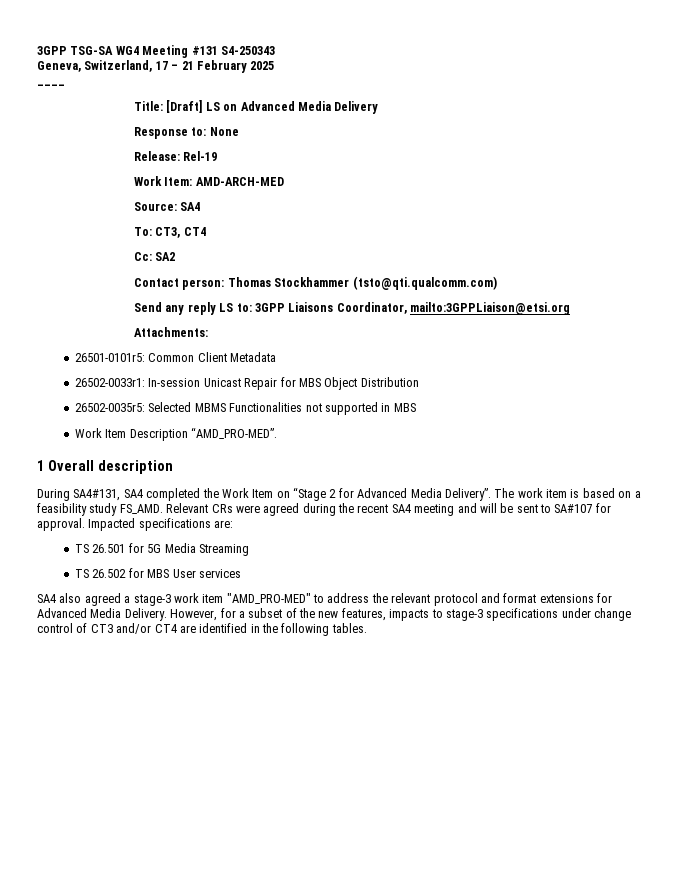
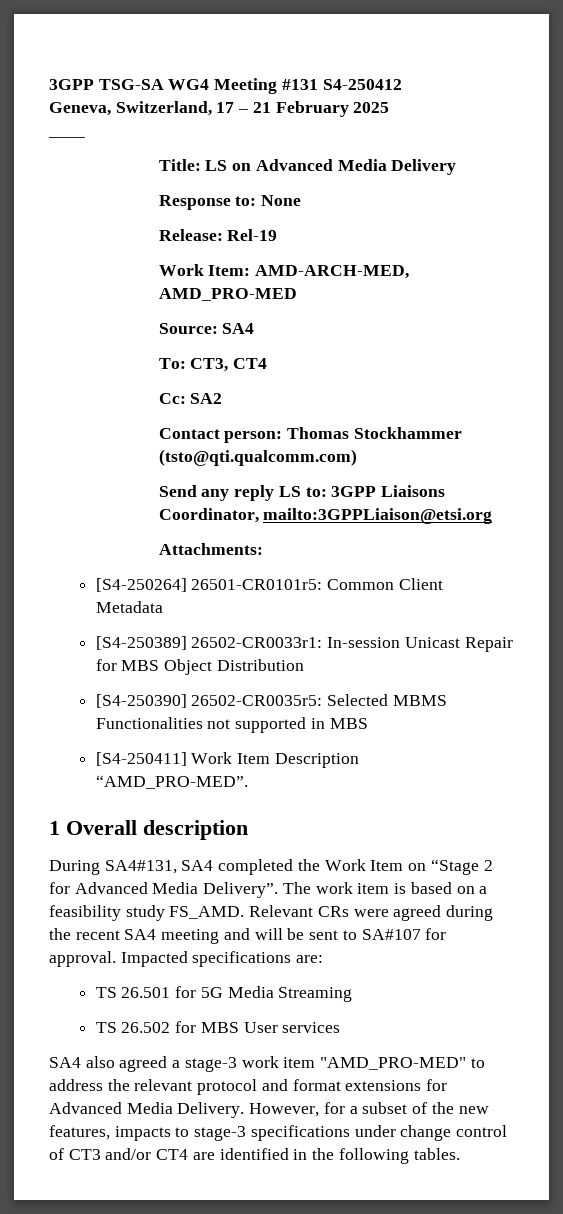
[220,46,275,55] S4-250343 -> [322,79,402,90] S4-250412
[166,100,203,113] [Draft] -> (201, 165) none
[195,177,284,186] AMD-ARCH-MED -> [255,265,410,279] [158,288,297,301] AMD-ARCH-MED, AMD_PRO-MED
[75,353,146,362] 26501-0101r5: -> [95,578,323,592] [S4-250264] 26501-CR0101r5:
[75,378,146,387] 26502-0033r1: -> [95,636,323,650] [S4-250389] 26502-CR0033r1:
[75,403,146,412] 26502-0035r5: -> [95,694,323,708] [S4-250390] 26502-CR0035r5:
(416, 407) none -> [95,752,187,766] [S4-250411]

